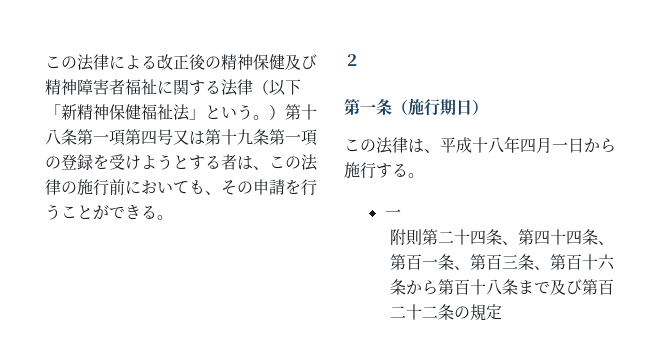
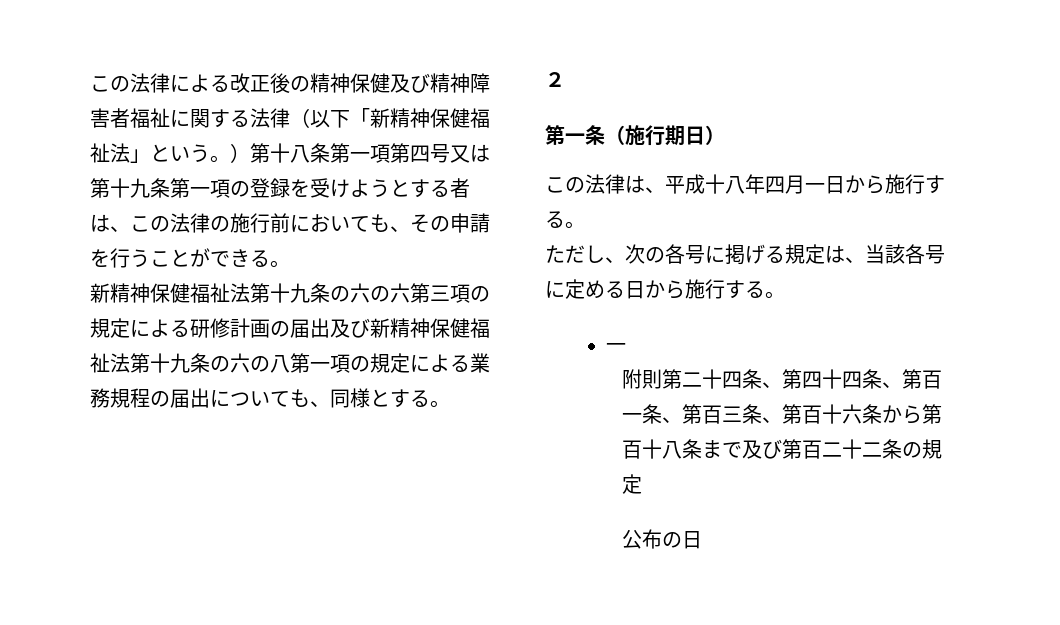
(173, 217) none -> [90,283,490,303] [90,318,490,338] [90,353,490,373] [90,388,450,408] // 新精神保健福祉法第十九条の六の六第三項の規定による研修計画の届出及び新精神保健福祉法第十九条の六の八第一項の規定による業務規程の届出についても、同様とする。
(424, 175) none -> [545,244,945,265] [545,279,785,299] // ただし、次の各号に掲げる規定は、当該各号に定める日から施行する。
(502, 312) none -> [622,529,703,549] // 公布の日

